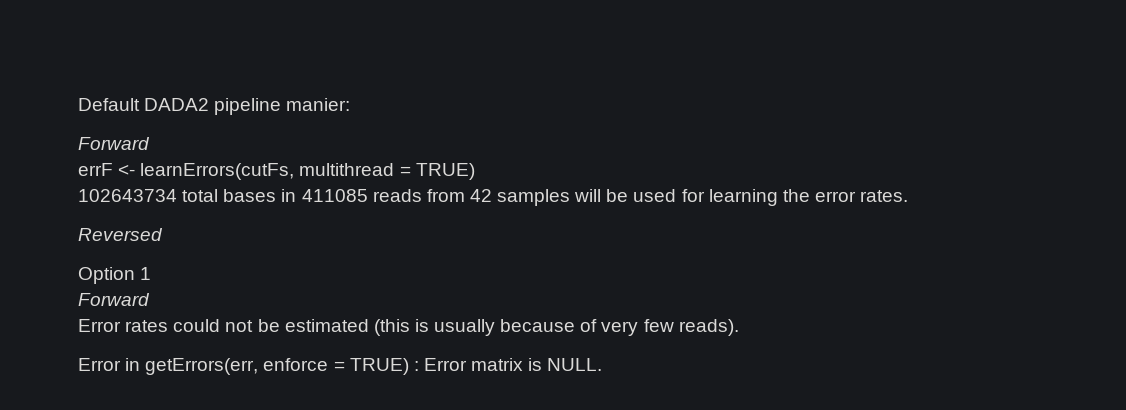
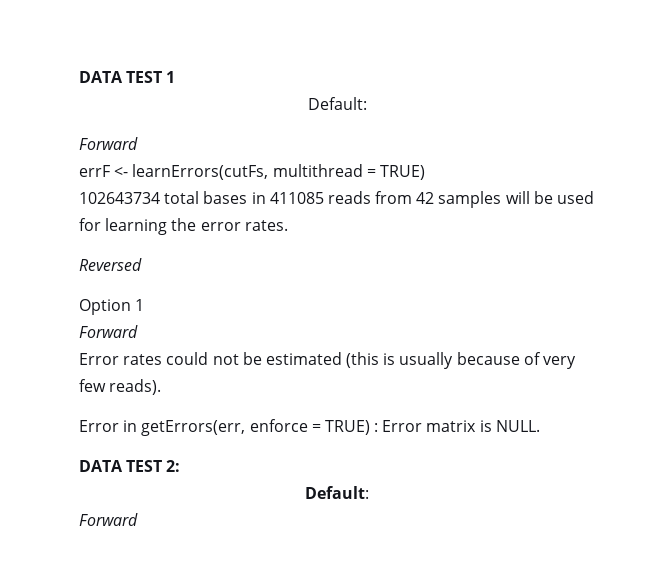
[78,98,351,115] Default DADA2 pipeline manier: -> [79,71,176,83] [307,97,367,110] DATA TEST 1 // Default:
(603, 364) none -> [79,460,181,472] [305,486,369,499] [79,513,138,526] // DATA TEST 2: // Default: // Forward

